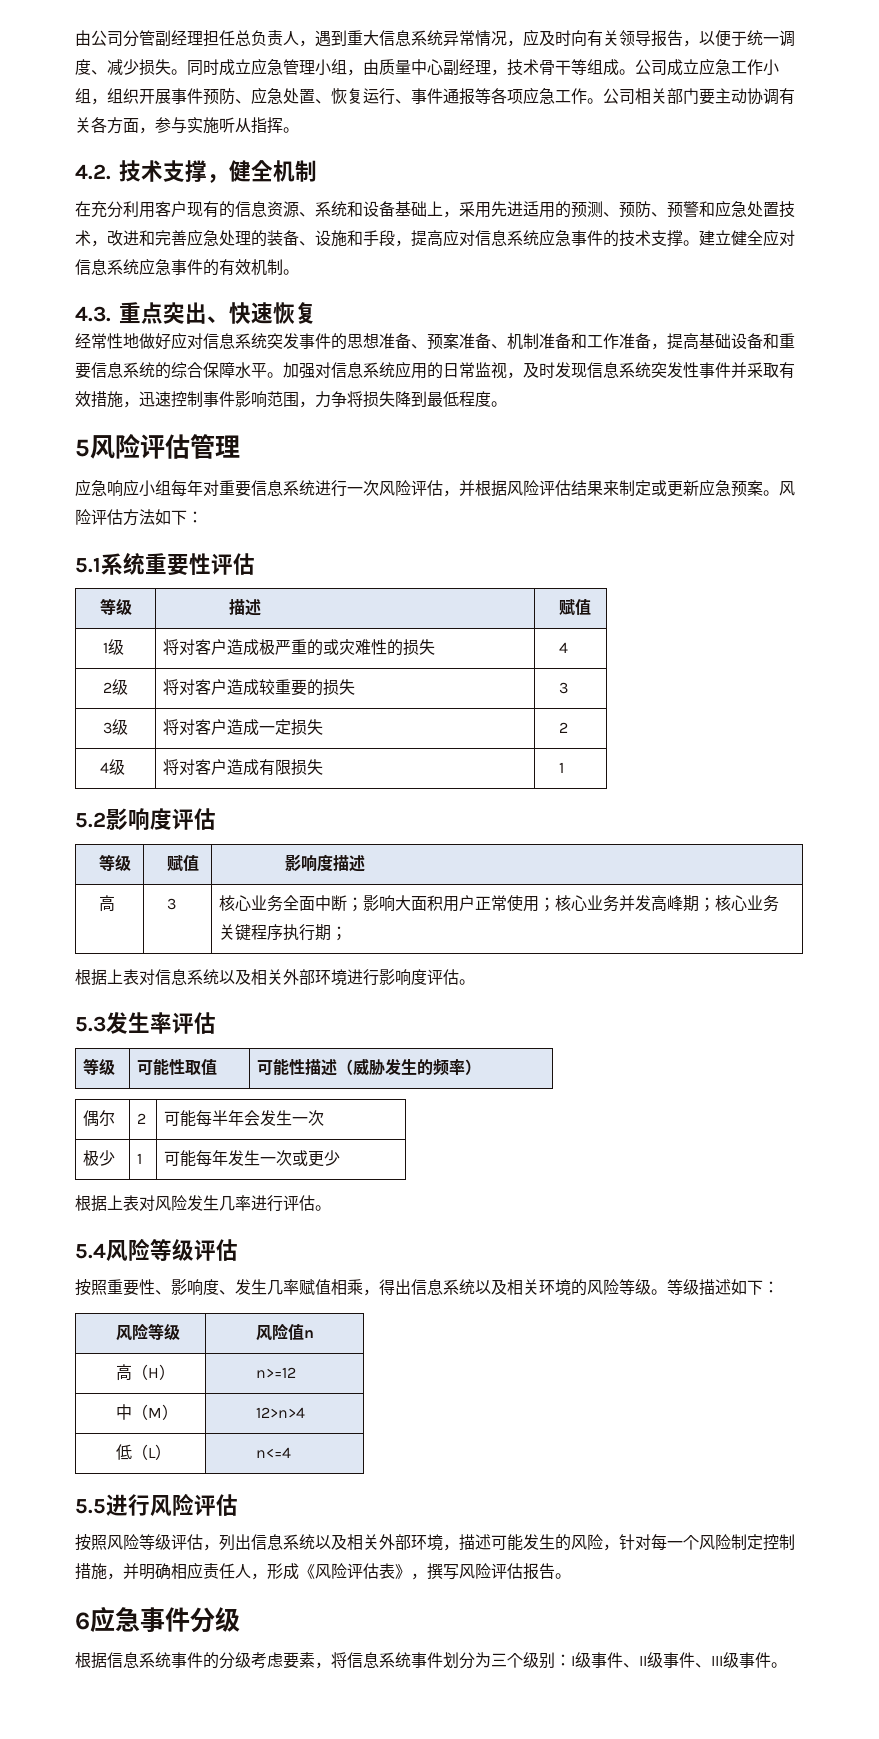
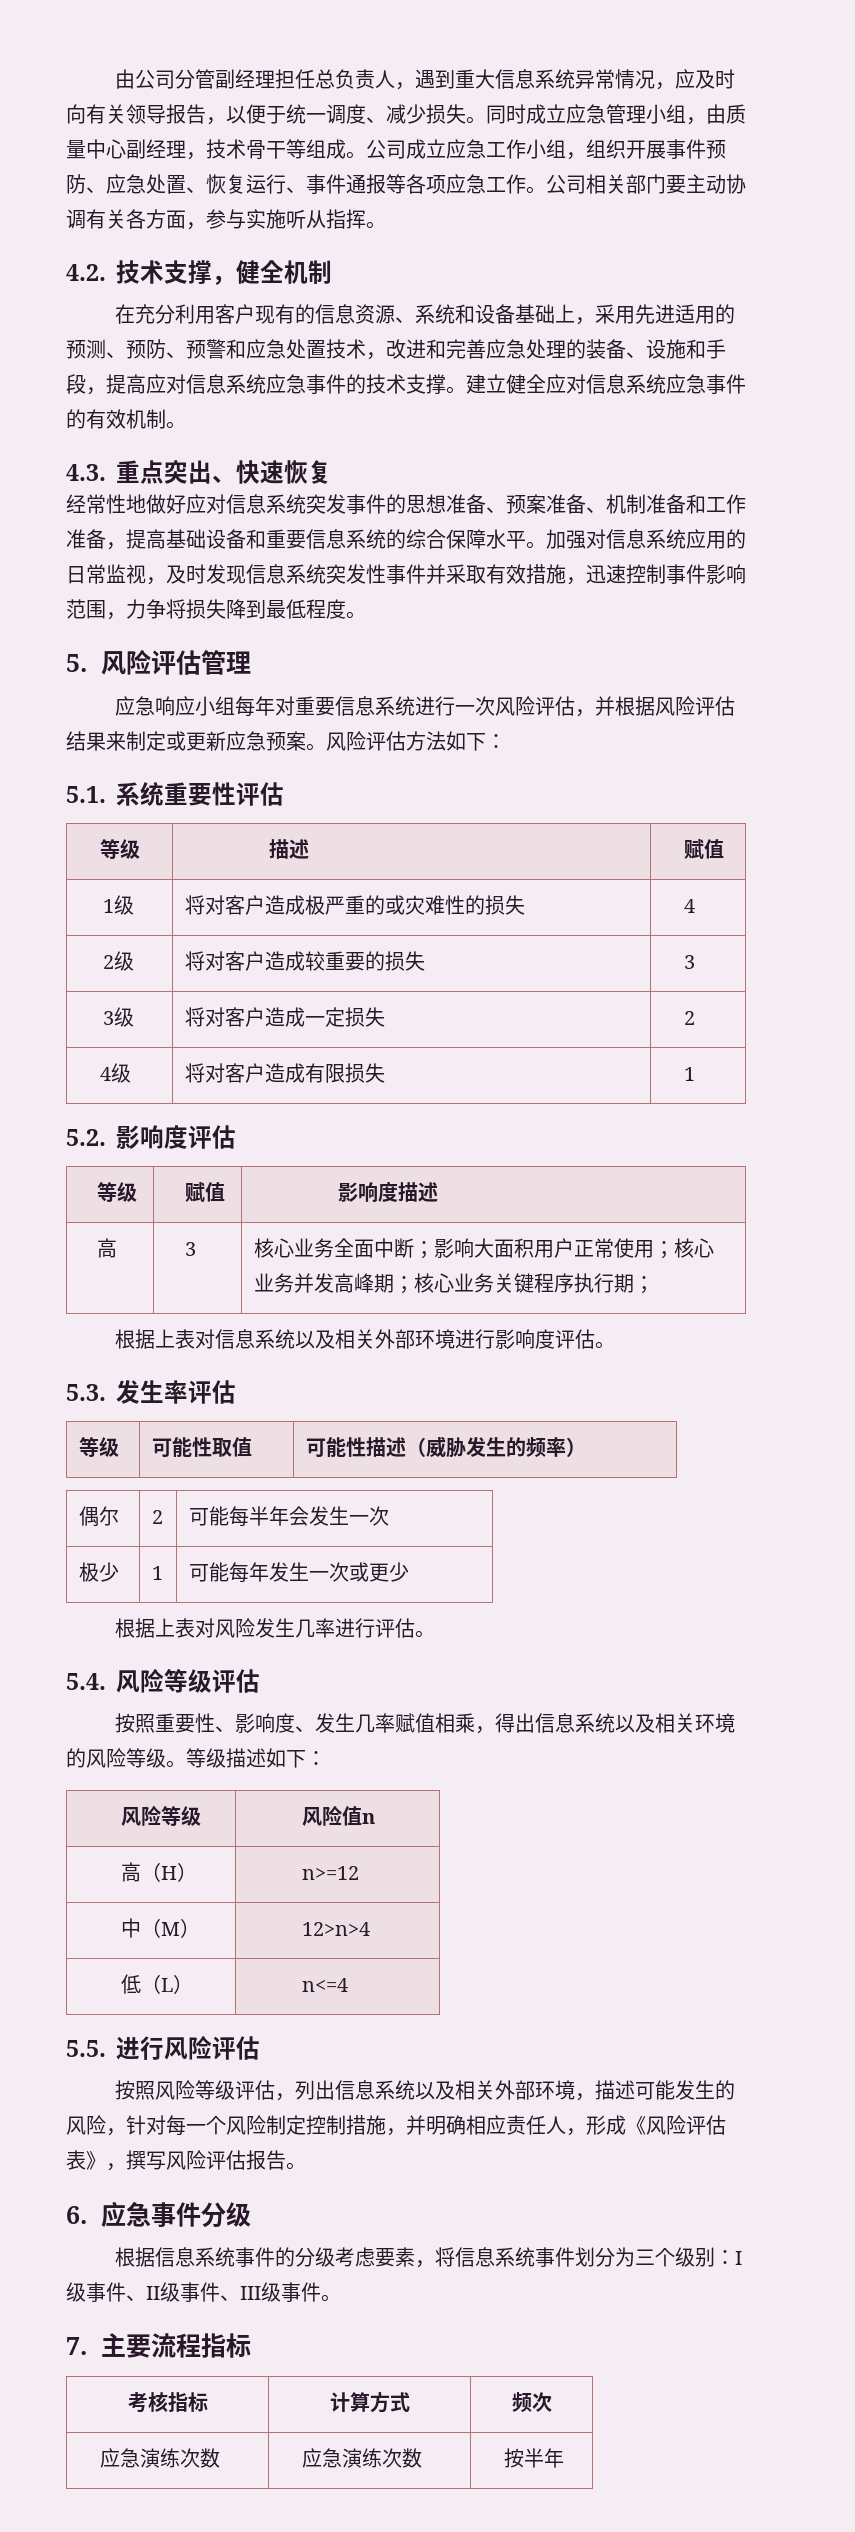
[75,439,90,457] 5 -> [66,654,87,672] 5.
[75,557,101,573] 5.1 -> [66,786,106,803] 5.1.
[75,812,106,828] 5.2 -> [66,1129,106,1146] 5.2.
[75,1016,106,1032] 5.3 -> [66,1384,106,1401] 5.3.
[75,1243,106,1259] 5.4 -> [66,1673,106,1690] 5.4.
[75,1499,106,1514] 5.5 -> [66,2040,106,2057] 5.5.
[75,1612,90,1630] 6 -> [66,2206,87,2224] 6.
(787, 1665) none -> [66,2333,252,2358] [127,2392,208,2413] [329,2392,410,2413] [511,2392,552,2412] [99,2448,220,2468] [301,2448,422,2468] [503,2448,564,2468] // 7.主要流程指标 // 考核指标 | 计算方式 | 频次 // 应急演练次数 | 应急演练次数 | 按半年

